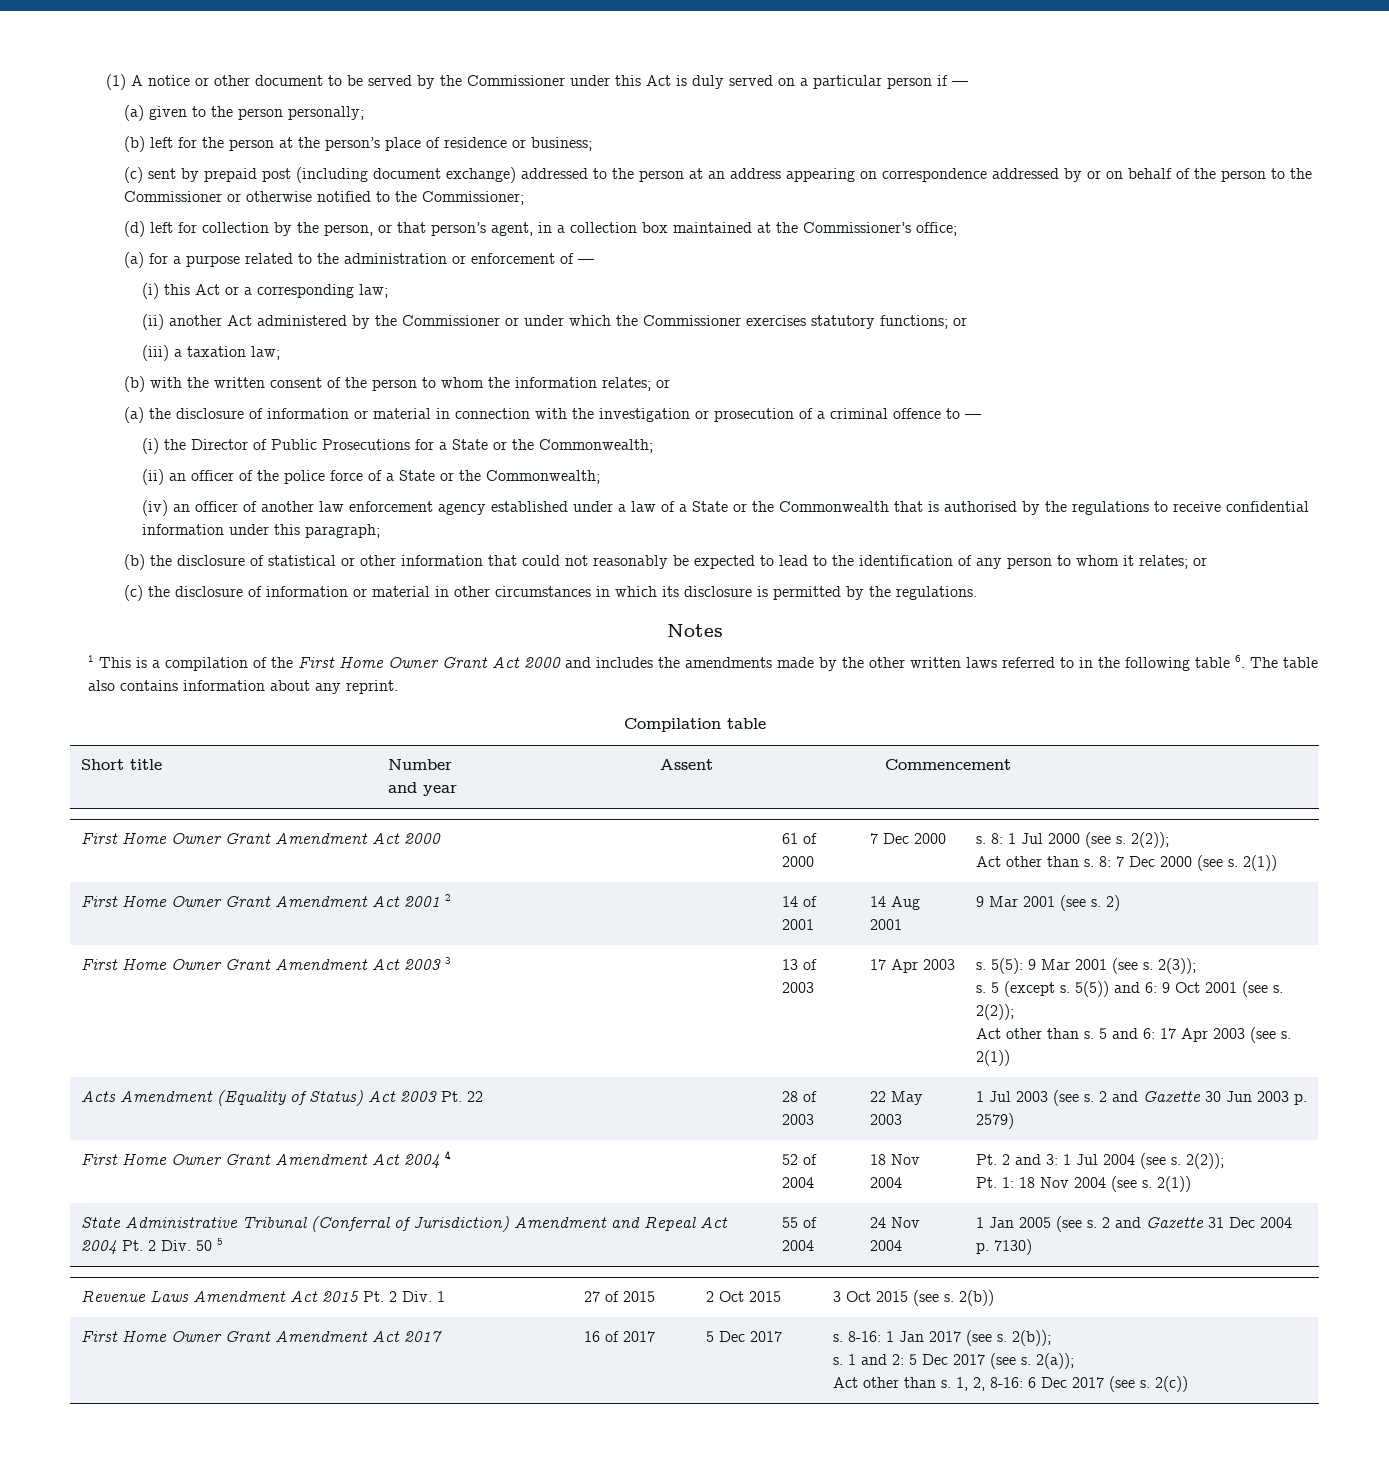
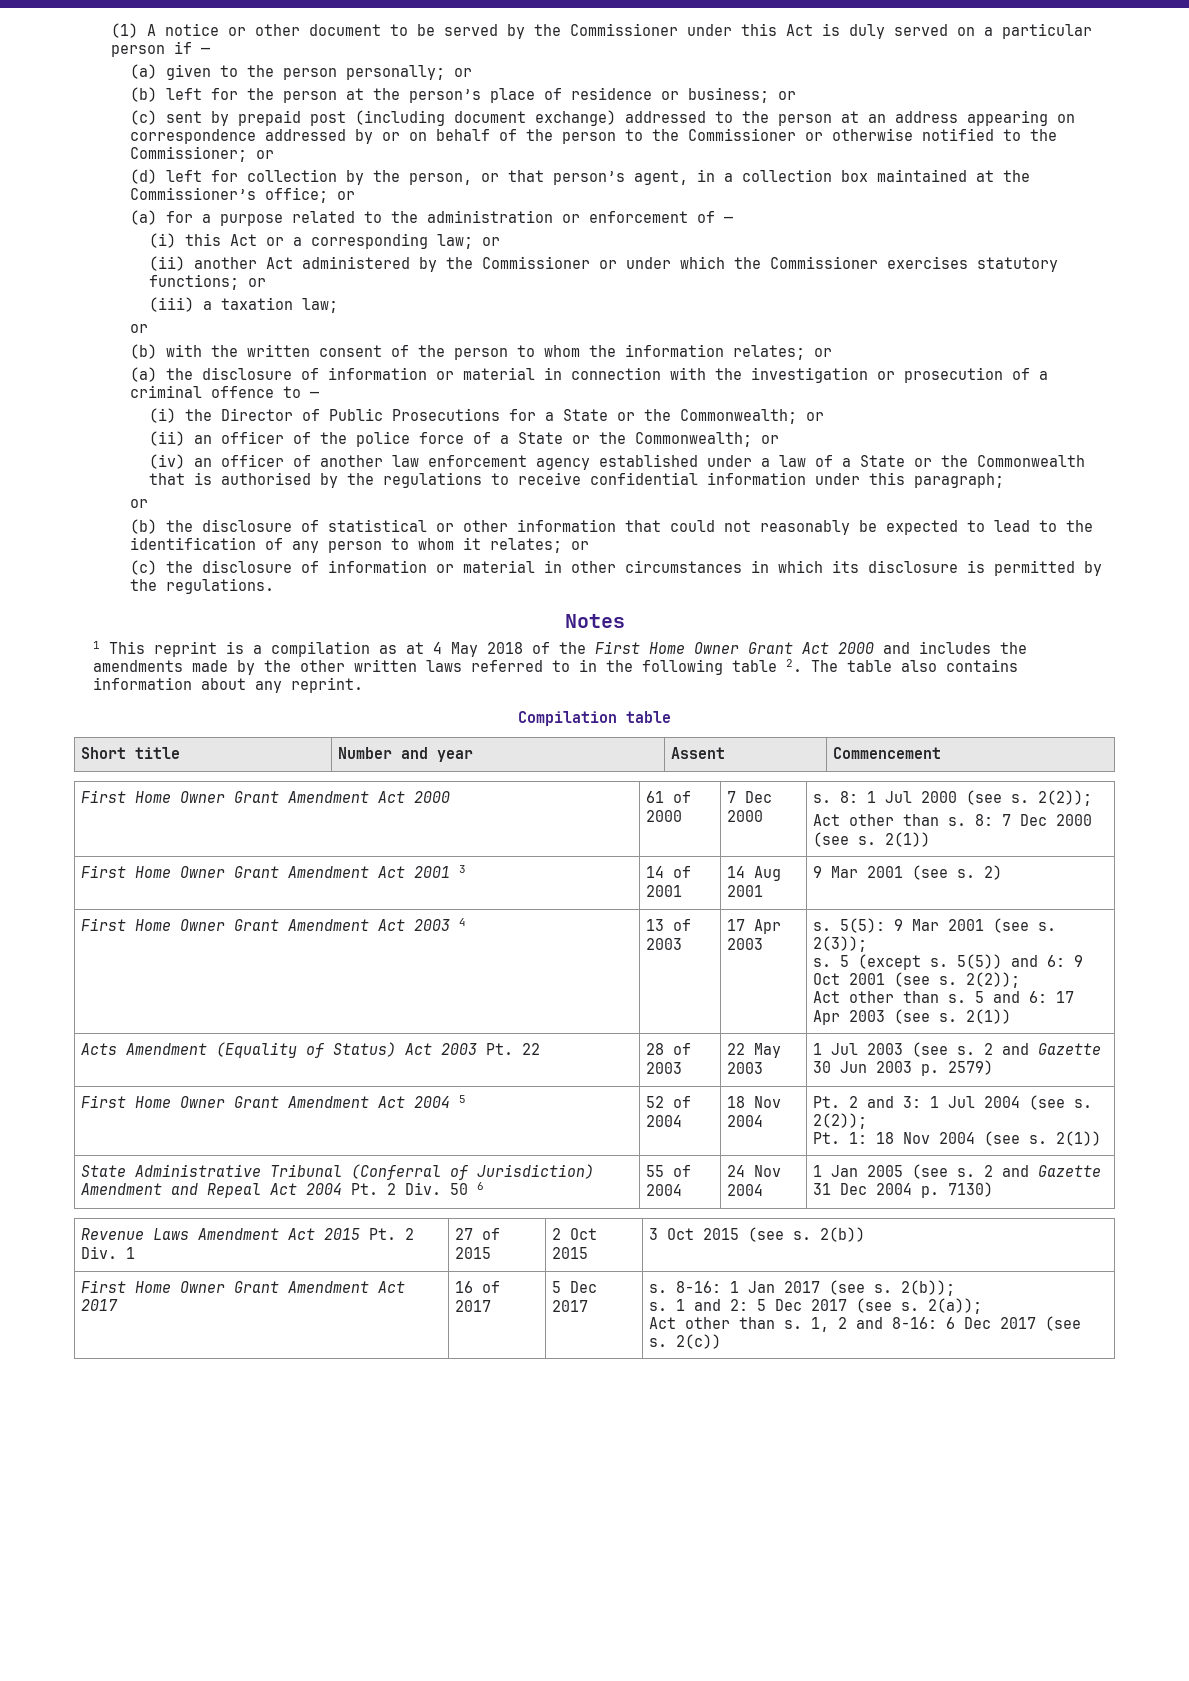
(365, 113) none -> [453,68,472,77] or
(593, 144) none -> [777,91,796,100] or
(525, 198) none -> [255,150,274,159] or
(958, 229) none -> [336,191,355,200] or
(389, 291) none -> [481,237,500,246] or
(281, 353) none -> [129,324,148,333] // or
(654, 446) none -> [805,412,824,421] or
(601, 477) none -> [760,435,779,444] or
(381, 531) none -> [129,499,148,508] // or
(132, 662) none -> [153,641,217,657] reprint
(249, 664) none -> [378,642,523,657] as at 4 May 2018
[1235,655,1246,668] 6. -> [785,659,802,672] 2.
(452, 764) // -> (393, 753) none
[444,894,451,901] 2 -> [459,865,467,873] 3
[444,957,451,964] 3 -> [459,918,467,926] 4
[444,1150,451,1159] 4 -> [459,1095,467,1103] 5
[216,1238,223,1245] 5 -> [477,1182,485,1190] 6
[972,1377,985,1391] 2, -> [838,1317,884,1329] 2 and

